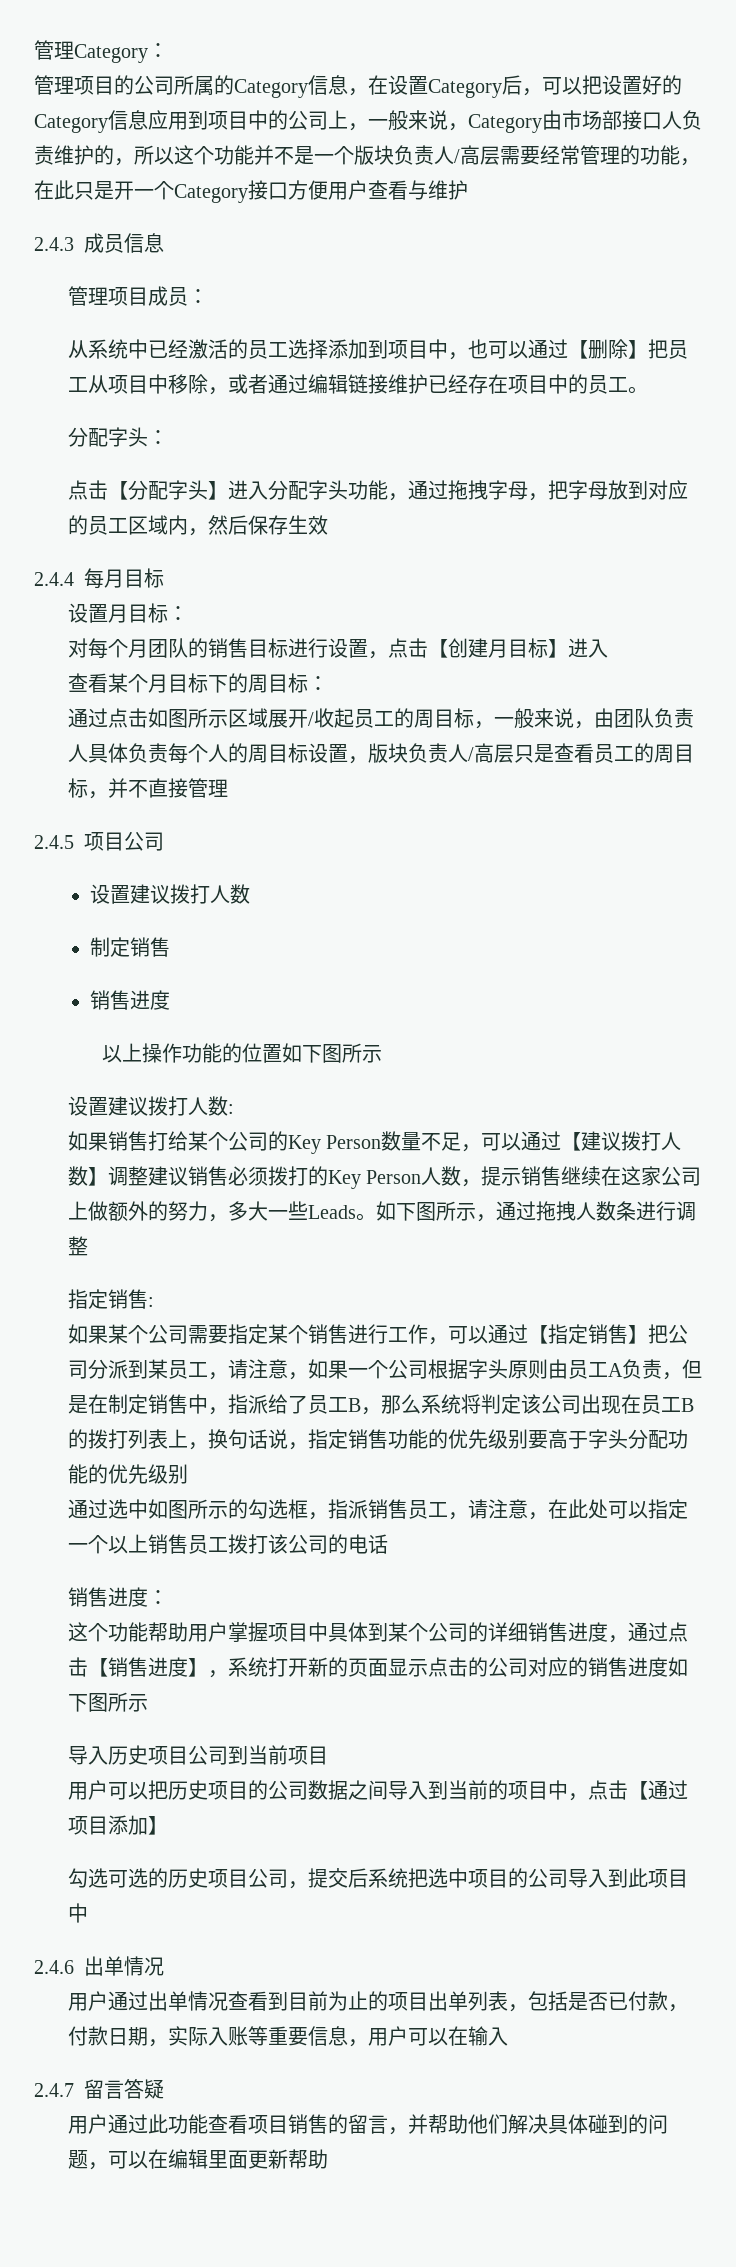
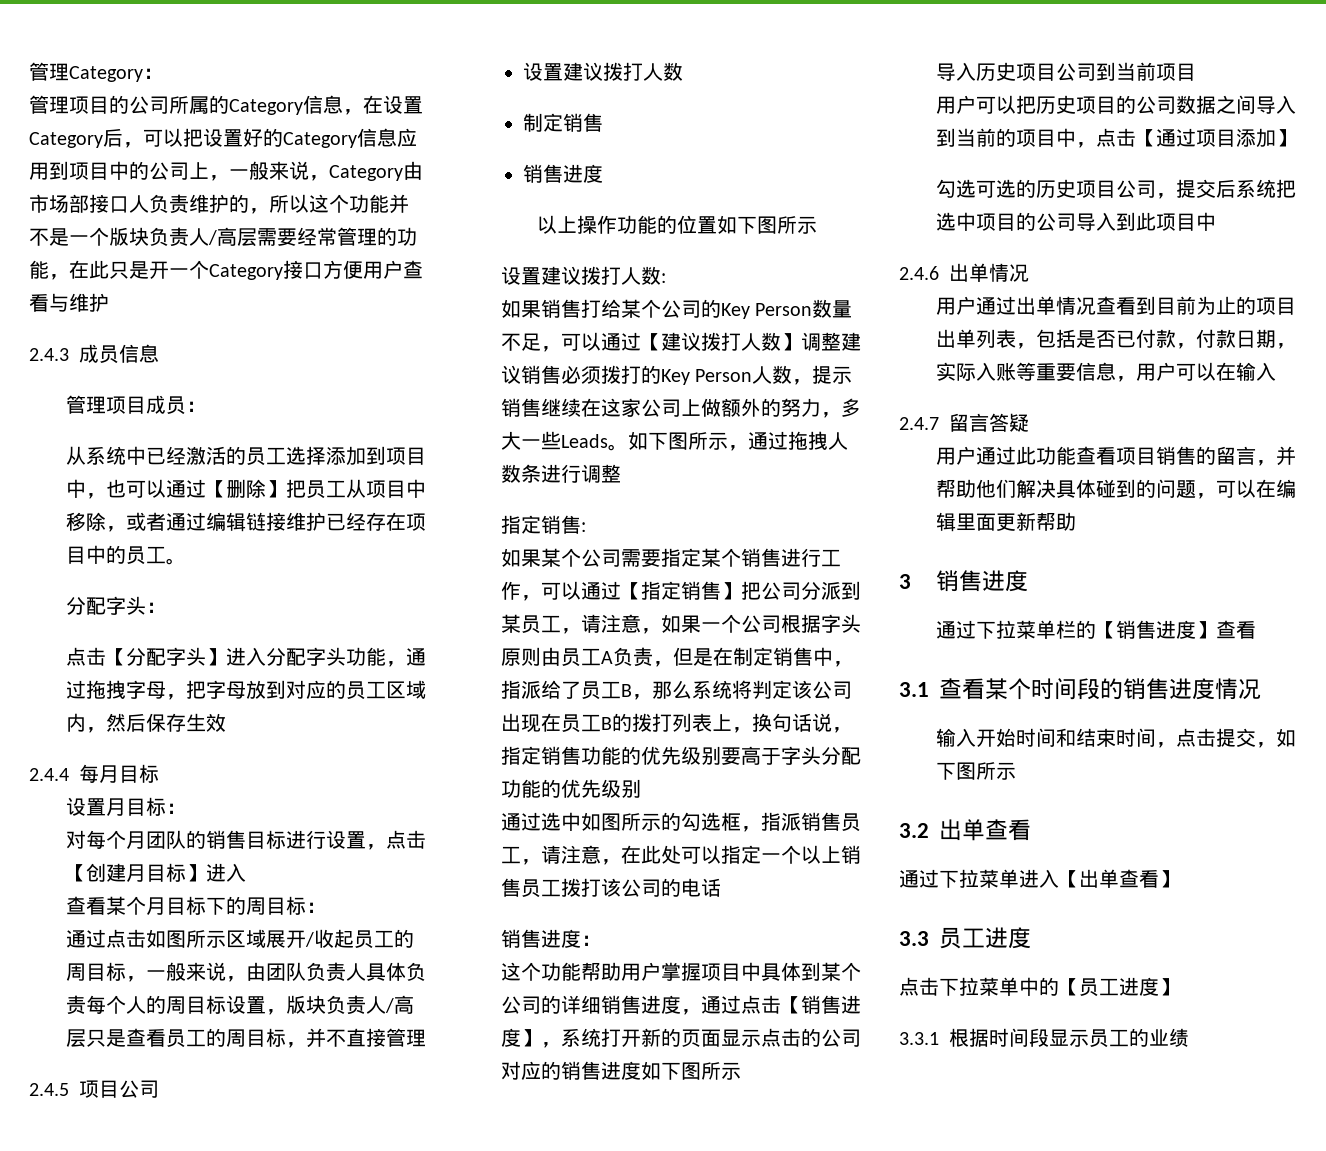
(328, 2159) none -> [899,570,1028,592] [935,620,1256,639] [899,678,1261,700] [935,728,1296,748] [935,762,1016,780] [899,819,1031,841] [899,869,1179,888] [899,927,1031,949] [899,977,1179,997] [899,1028,1189,1048] // 3销售进度 // 通过下拉菜单栏的【销售进度】查看 // 3.1查看某个时间段的销售进度情况 // 输入开始时间和结束时间，点击提交，如下图所示 // 3.2出单查看 // 通过下拉菜单进入【出单查看】 // 3.3员工进度 // 点击下拉菜单中的【员工进度】 // 3.3.1根据时间段显示员工的业绩

